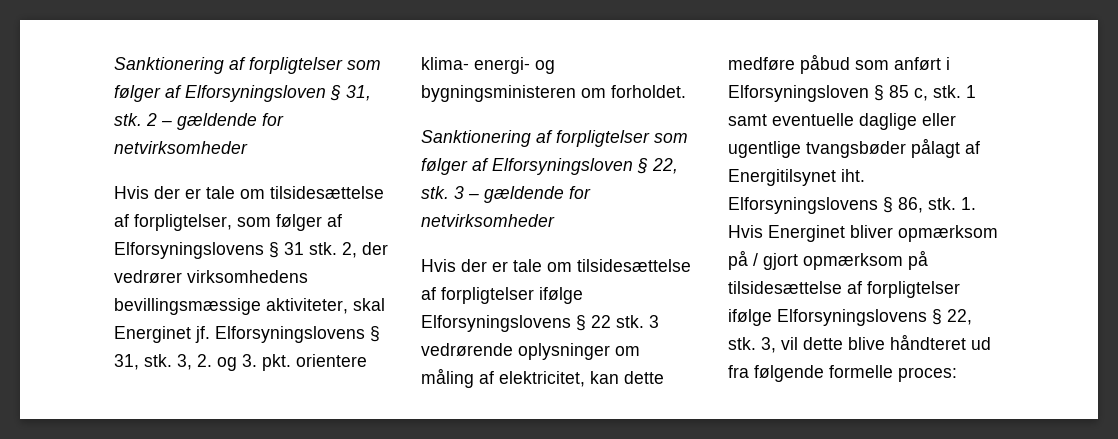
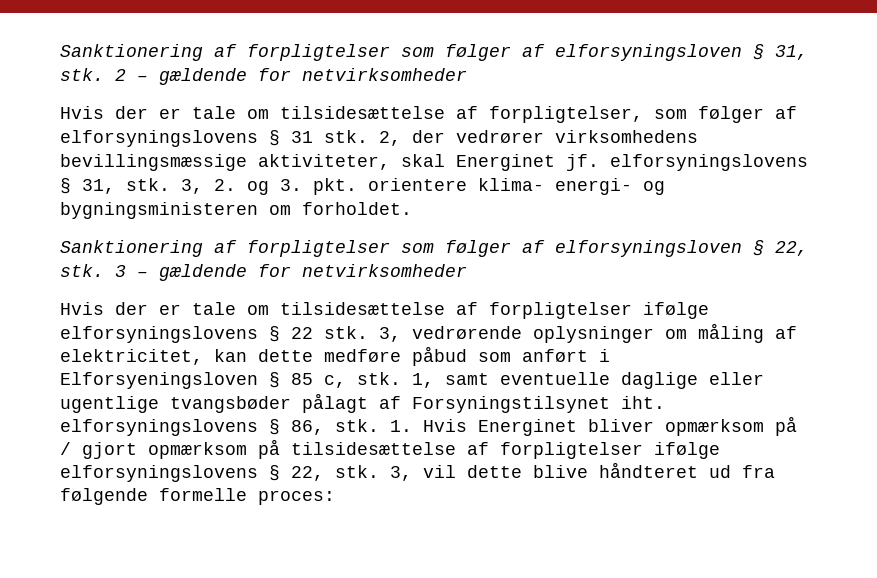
[114,57,381,74] [114,85,326,102] Sanktionering af forpligtelser som følger af Elforsyningsloven -> [60,44,742,61] Sanktionering af forpligtelser som følger af elforsyningsloven
[114,242,264,259] Elforsyningslovens -> [60,130,258,147] elforsyningslovens
[215,326,365,343] Elforsyningslovens -> [610,154,808,171] elforsyningslovens
[492,158,633,175] Elforsyningsloven -> [555,240,742,257] elforsyningsloven
[421,315,571,332] Elforsyningslovens -> [60,326,258,343] elforsyningslovens
[649,315,659,328] 3 -> [379,327,401,342] 3,
[728,85,869,102] Elforsyningsloven -> [60,372,258,389] Elforsyeningsloven
[966,85,976,98] 1 -> [412,373,434,388] 1,
[728,169,865,186] [728,197,878,214] Energitilsynet iht. Elforsyningslovens -> [412,396,665,413] [60,419,258,436] Forsyningstilsynet iht. elforsyningslovens
[777,309,927,326] Elforsyningslovens -> [60,465,258,482] elforsyningslovens

